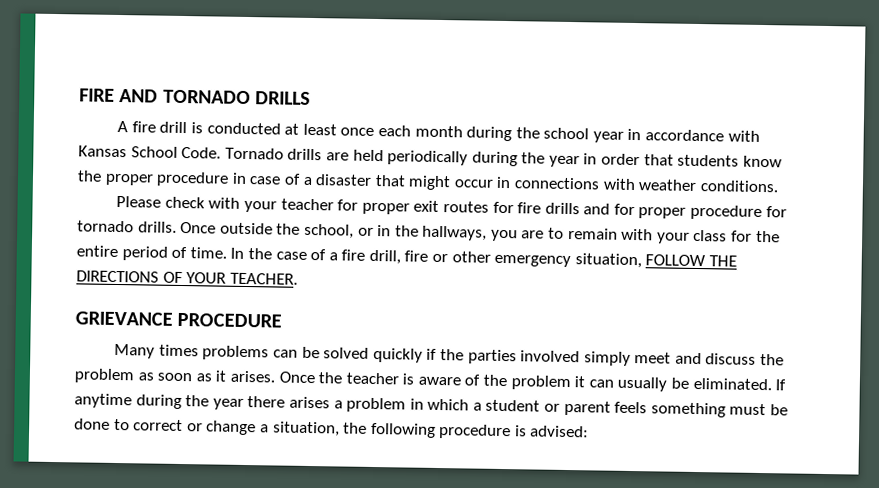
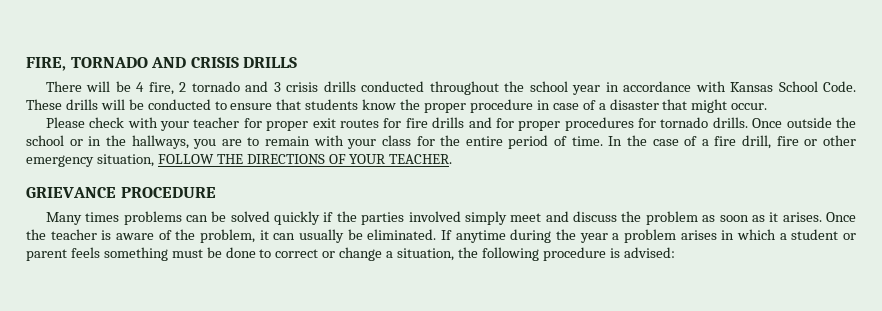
[79,88,311,105] [117,120,513,142] FIRE AND TORNADO DRILLS // A fire drill is conducted at least once each month during -> [26,57,298,71] [45,81,499,95] FIRE, TORNADO AND CRISIS DRILLS // There will be 4 fire, 2 tornado and 3 crisis drills conducted throughout
[224,147,641,168] Tornado drills are held periodically during the year in order -> [26,99,273,110] These drills will be conducted to ensure
[453,176,779,193] occur in connections with weather conditions. -> [731,103,768,110] occur.
[690,204,763,221] procedure -> [564,117,634,131] procedures
[303,223,354,239] school, -> [26,135,64,146] school
[510,375,571,391] problem -> [199,229,255,243] problem,
[247,396,330,409] there arises -> (608, 238) none
(407, 405) none -> [680,230,717,240] arises

